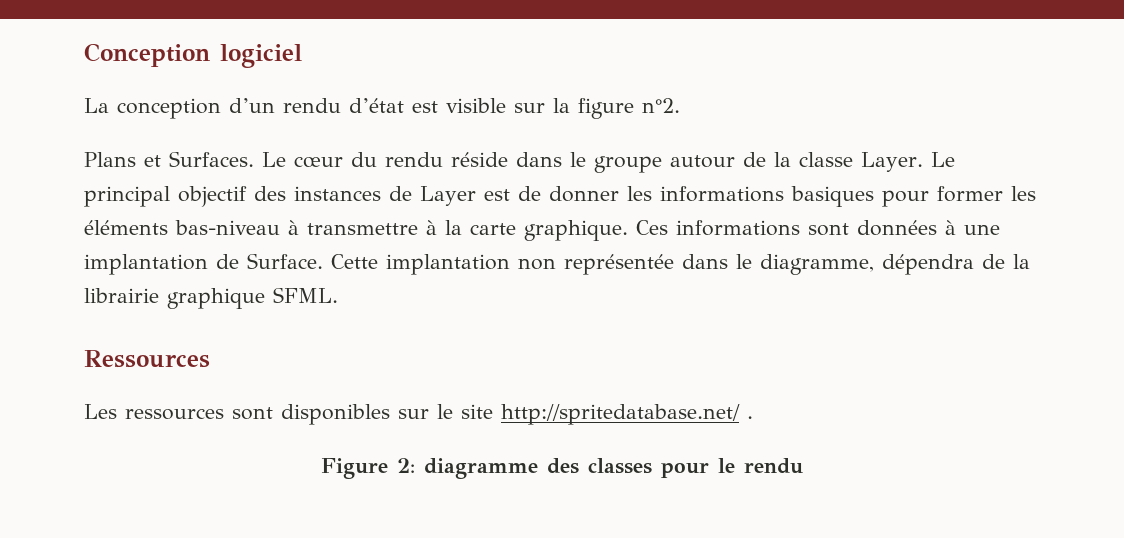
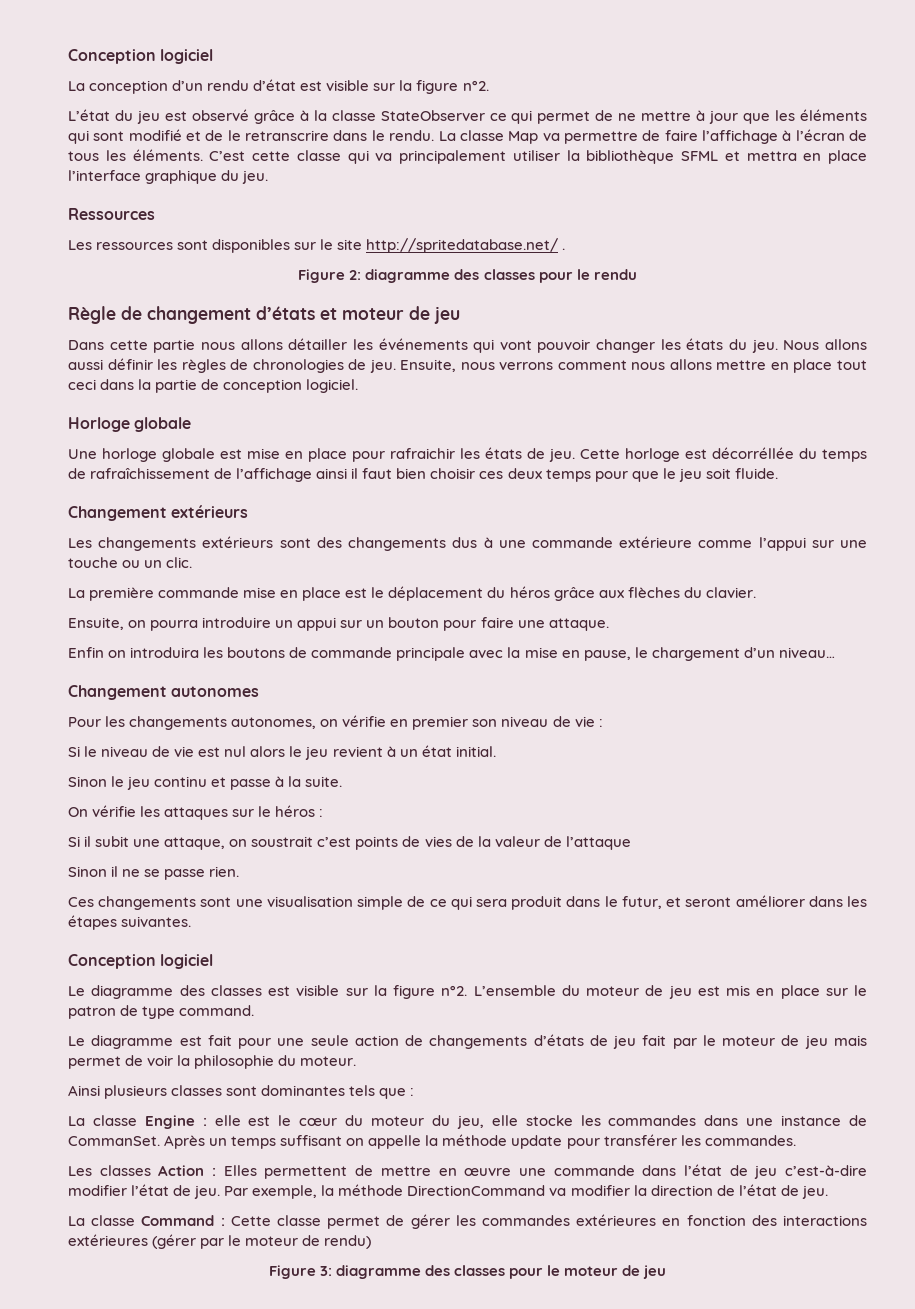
[84,151,955,173] [84,186,1036,207] [84,220,1000,241] [84,253,1030,275] [84,287,338,309] Plans et Surfaces. Le cœur du rendu réside dans le groupe autour de la classe Layer. Le principal objectif des instances de Layer est de donner les informations basiques pour former les éléments bas-niveau à transmettre à la carte graphique. Ces informations sont données à une implantation de Surface. Cette implantation non représentée dans le diagramme, dépendra de la librairie graphique SFML. -> [68,109,868,124] [68,129,868,144] [68,149,867,164] [68,170,269,184] L’état du jeu est observé grâce à la classe StateObserver ce qui permet de ne mettre à jour que les éléments qui sont modifié et de le retranscrire dans le rendu. La classe Map va permettre de faire l’affichage à l’écran de tous les éléments. C’est cette classe qui va principalement utiliser la bibliothèque SFML et mettra en place l’interface graphique du jeu.
(803, 466) none -> [68,306,460,324] [68,338,867,353] [68,358,867,373] [68,379,359,393] [68,417,192,432] [68,447,867,462] [68,468,778,482] [68,505,249,521] [68,536,867,551] [68,557,193,568] [68,586,756,601] [68,617,609,631] [68,647,835,661] [68,685,260,700] [68,715,603,730] [68,745,496,760] [68,776,343,790] [68,805,324,820] [68,836,631,850] [68,866,240,880] [68,895,867,910] [68,915,192,930] [68,954,214,969] [68,985,867,999] [68,1005,255,1019] [68,1034,868,1049] [68,1055,357,1069] [68,1085,415,1099] [68,1115,868,1129] [68,1134,796,1149] [68,1164,867,1179] [68,1184,828,1199] [68,1214,868,1229] [68,1234,372,1249] [268,1265,667,1279] // Règle de changement d’états et moteur de jeu // Dans cette partie nous allons détailler les événements qui vont pouvoir changer les états du jeu. Nous allons aussi définir les règles de chronologies de jeu. Ensuite, nous verrons comment nous allons mettre en place tout ceci dans la partie de conception logiciel. // Horloge globale // Une horloge globale est mise en place pour rafraichir les états de jeu. Cette horloge est décorréllée du temps de rafraîchissement de l’affichage ainsi il faut bien choisir ces deux temps pour que le jeu soit fluide. // Changement extérieurs // Les changements extérieurs sont des changements dus à une commande extérieure comme l’appui sur une touche ou un clic. // La première commande mise en place est le déplacement du héros grâce aux flèches du clavier. // Ensuite, on pourra introduire un appui sur un bouton pour faire une attaque. // Enfin on introduira les boutons de commande principale avec la mise en pause, le chargement d’un niveau… // Changement autonomes // Pour les changements autonomes, on vérifie en premier son niveau de vie : // Si le niveau de vie est nul alors le jeu revient à un état initial. // Sinon le jeu continu et passe à la suite. // On vérifie les attaques sur le héros : // Si il subit une attaque, on soustrait c’est points de vies de la valeur de l’attaque // Sinon il ne se passe rien. // Ces changements sont une visualisation simple de ce qui sera produit dans le futur, et seront améliorer dans les étapes suivantes. // Conception logiciel // Le diagramme des classes est visible sur la figure n°2. L’ensemble du moteur de jeu est mis en place sur le patron de type command. // Le diagramme est fait pour une seule action de changements d’états de jeu fait par le moteur de jeu mais permet de voir la philosophie du moteur. // Ainsi plusieurs classes sont dominantes tels que : // La classe Engine : elle est le cœur du moteur du jeu, elle stocke les commandes dans une instance de CommanSet. Après un temps suffisant on appelle la méthode update pour transférer les commandes. // Les classes Action : Elles permettent de mettre en œuvre une commande dans l’état de jeu c’est-à-dire modifier l’état de jeu. Par exemple, la méthode DirectionCommand va modifier la direction de l’état de jeu. // La classe Command : Cette classe permet de gérer les commandes extérieures en fonction des interactions extérieures (gérer par le moteur de rendu) // Figure 3: diagramme des classes pour le moteur de jeu

